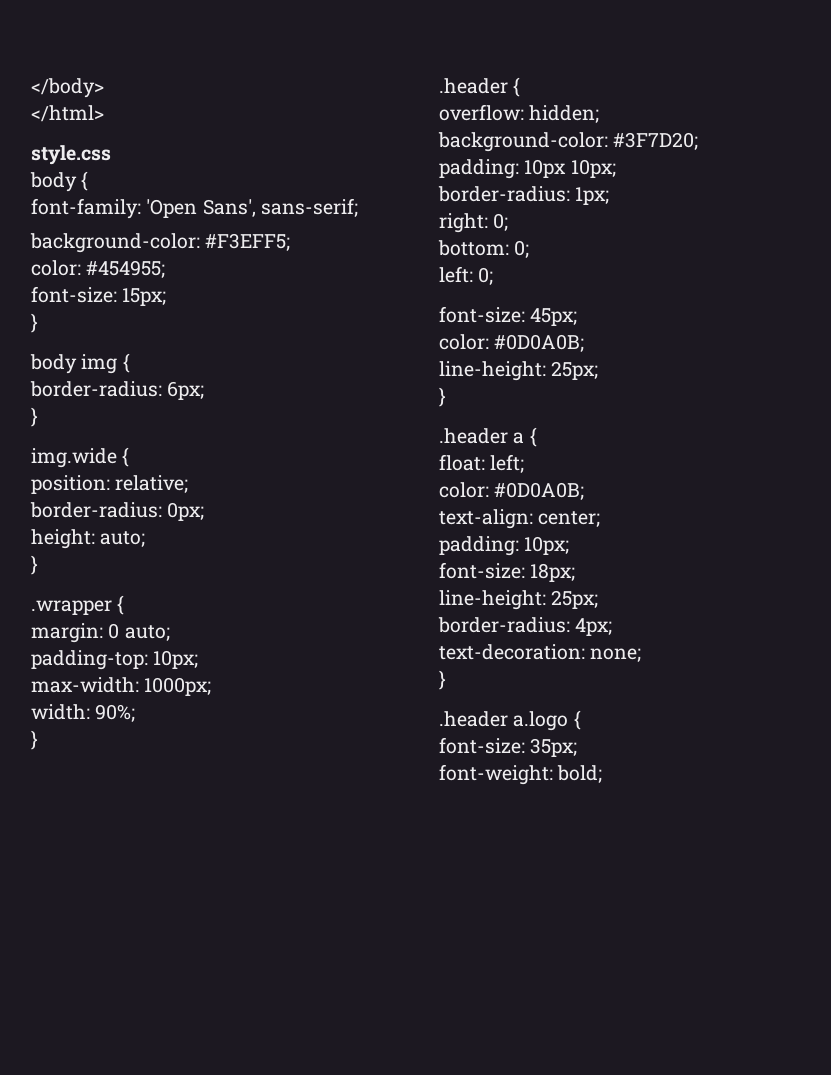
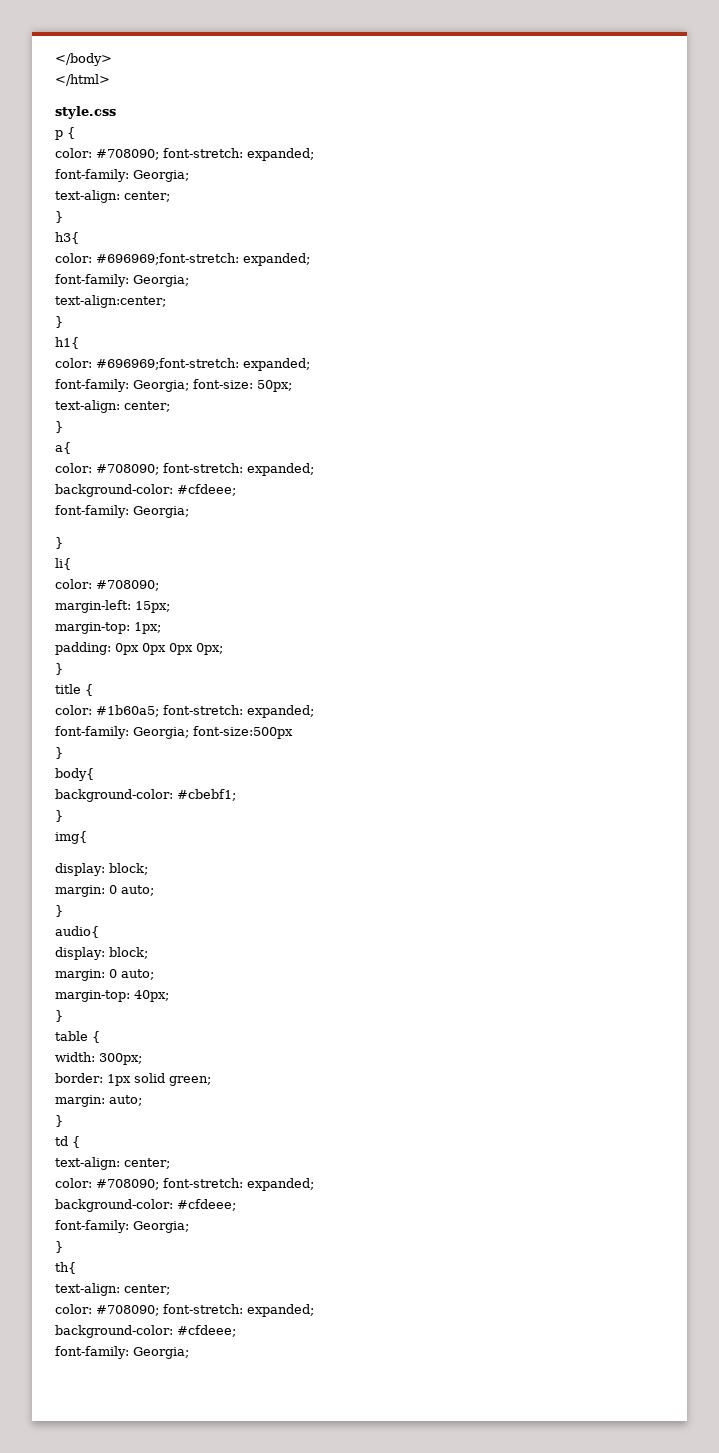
[30,171,89,192] [31,198,358,219] [30,233,291,253] [31,260,166,278] [31,286,167,306] [31,313,38,333] [30,353,130,374] [30,381,205,400] [31,407,38,427] [31,447,130,468] [31,475,189,494] [30,502,205,521] [31,529,146,549] [31,555,38,575] [31,595,125,615] [31,623,170,643] [31,650,199,670] [31,677,212,696] [31,704,136,722] [31,730,38,750] [439,77,521,97] [439,104,600,123] [438,132,699,152] [439,159,616,179] [438,186,610,205] [439,213,509,233] [438,240,530,258] [439,266,494,285] [439,306,578,326] [439,334,585,352] [439,361,599,381] [439,387,446,407] [439,427,537,447] [439,454,525,473] [439,482,585,500] [439,509,601,529] [439,536,570,556] [439,562,576,582] [439,590,599,610] [438,617,613,636] [439,644,642,662] [439,670,446,690] [439,710,581,731] [439,737,578,757] [439,764,603,785] body { // font-family: 'Open Sans', sans-serif; // background-color: #F3EFF5; // color: #454955; // font-size: 15px; // } // body img { // border-radius: 6px; // } // img.wide { // position: relative; // border-radius: 0px; // height: auto; // } // .wrapper { // margin: 0 auto; // padding-top: 10px; // max-width: 1000px; // width: 90%; // } // .header { // overflow: hidden; // background-color: #3F7D20; // padding: 10px 10px; // border-radius: 1px; // right: 0; // bottom: 0; // left: 0; // font-size: 45px; // color: #0D0A0B; // line-height: 25px; // } // .header a { // float: left; // color: #0D0A0B; // text-align: center; // padding: 10px; // font-size: 18px; // line-height: 25px; // border-radius: 4px; // text-decoration: none; // } // .header a.logo { // font-size: 35px; // font-weight: bold; -> [55,127,75,140] [55,148,314,161] [55,169,189,182] [55,190,170,203] [55,211,63,223] [55,232,79,244] [55,253,310,266] [55,274,189,287] [55,295,166,308] [55,316,63,328] [55,337,79,349] [55,358,310,371] [55,379,292,392] [55,400,170,413] [55,421,63,433] [55,442,71,454] [55,463,314,476] [55,484,236,497] [55,505,189,518] [55,537,63,549] [55,558,71,570] [55,579,159,591] [55,600,170,613] [55,622,161,634] [55,642,223,655] [55,663,63,675] [55,684,93,696] [55,705,314,718] [55,726,293,739] [55,747,63,759] [55,768,94,781] [55,789,236,802] [55,810,63,822] [55,831,87,844] [55,863,148,876] [55,885,154,897] [55,905,63,917] [55,926,99,938] [55,947,148,960] [55,969,154,981] [55,990,169,1002] [55,1010,63,1022] [55,1031,100,1043] [55,1052,142,1065] [55,1073,211,1086] [55,1095,142,1107] [55,1115,63,1127] [55,1136,80,1148] [55,1157,170,1170] [55,1178,314,1191] [55,1199,236,1212] [55,1220,189,1233] [55,1241,63,1253] [55,1262,76,1274] [55,1283,170,1296] [55,1304,314,1317] [55,1325,236,1338] [55,1346,189,1359] p { // color: #708090; font-stretch: expanded; // font-family: Georgia; // text-align: center; // } // h3{ // color: #696969;font-stretch: expanded; // font-family: Georgia; // text-align:center; // } // h1{ // color: #696969;font-stretch: expanded; // font-family: Georgia; font-size: 50px; // text-align: center; // } // a{ // color: #708090; font-stretch: expanded; // background-color: #cfdeee; // font-family: Georgia; // } // li{ // color: #708090; // margin-left: 15px; // margin-top: 1px; // padding: 0px 0px 0px 0px; // } // title { // color: #1b60a5; font-stretch: expanded; // font-family: Georgia; font-size:500px // } // body{ // background-color: #cbebf1; // } // img{ // display: block; // margin: 0 auto; // } // audio{ // display: block; // margin: 0 auto; // margin-top: 40px; // } // table { // width: 300px; // border: 1px solid green; // margin: auto; // } // td { // text-align: center; // color: #708090; font-stretch: expanded; // background-color: #cfdeee; // font-family: Georgia; // } // th{ // text-align: center; // color: #708090; font-stretch: expanded; // background-color: #cfdeee; // font-family: Georgia;

